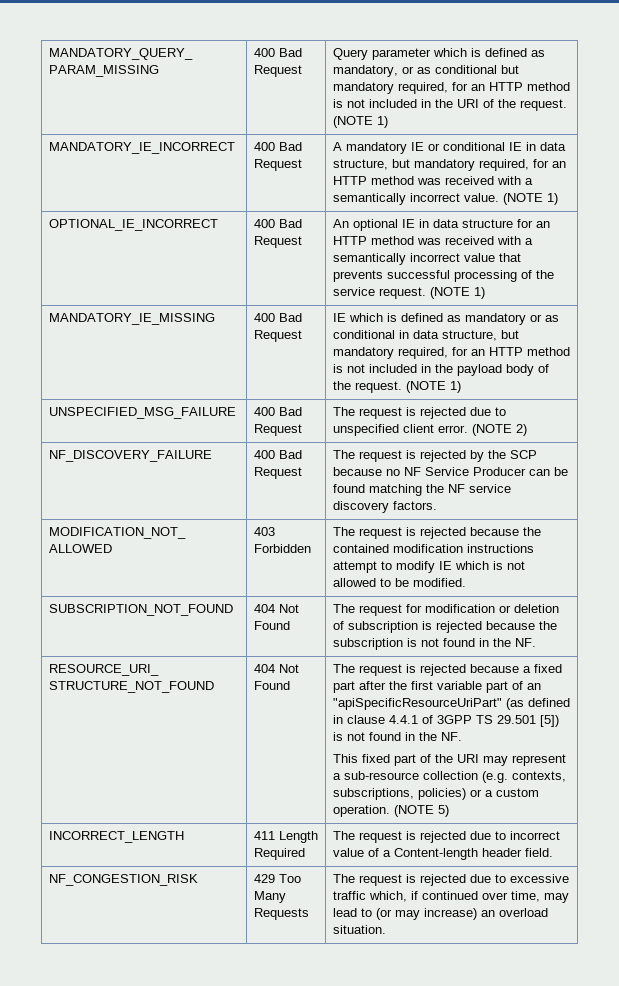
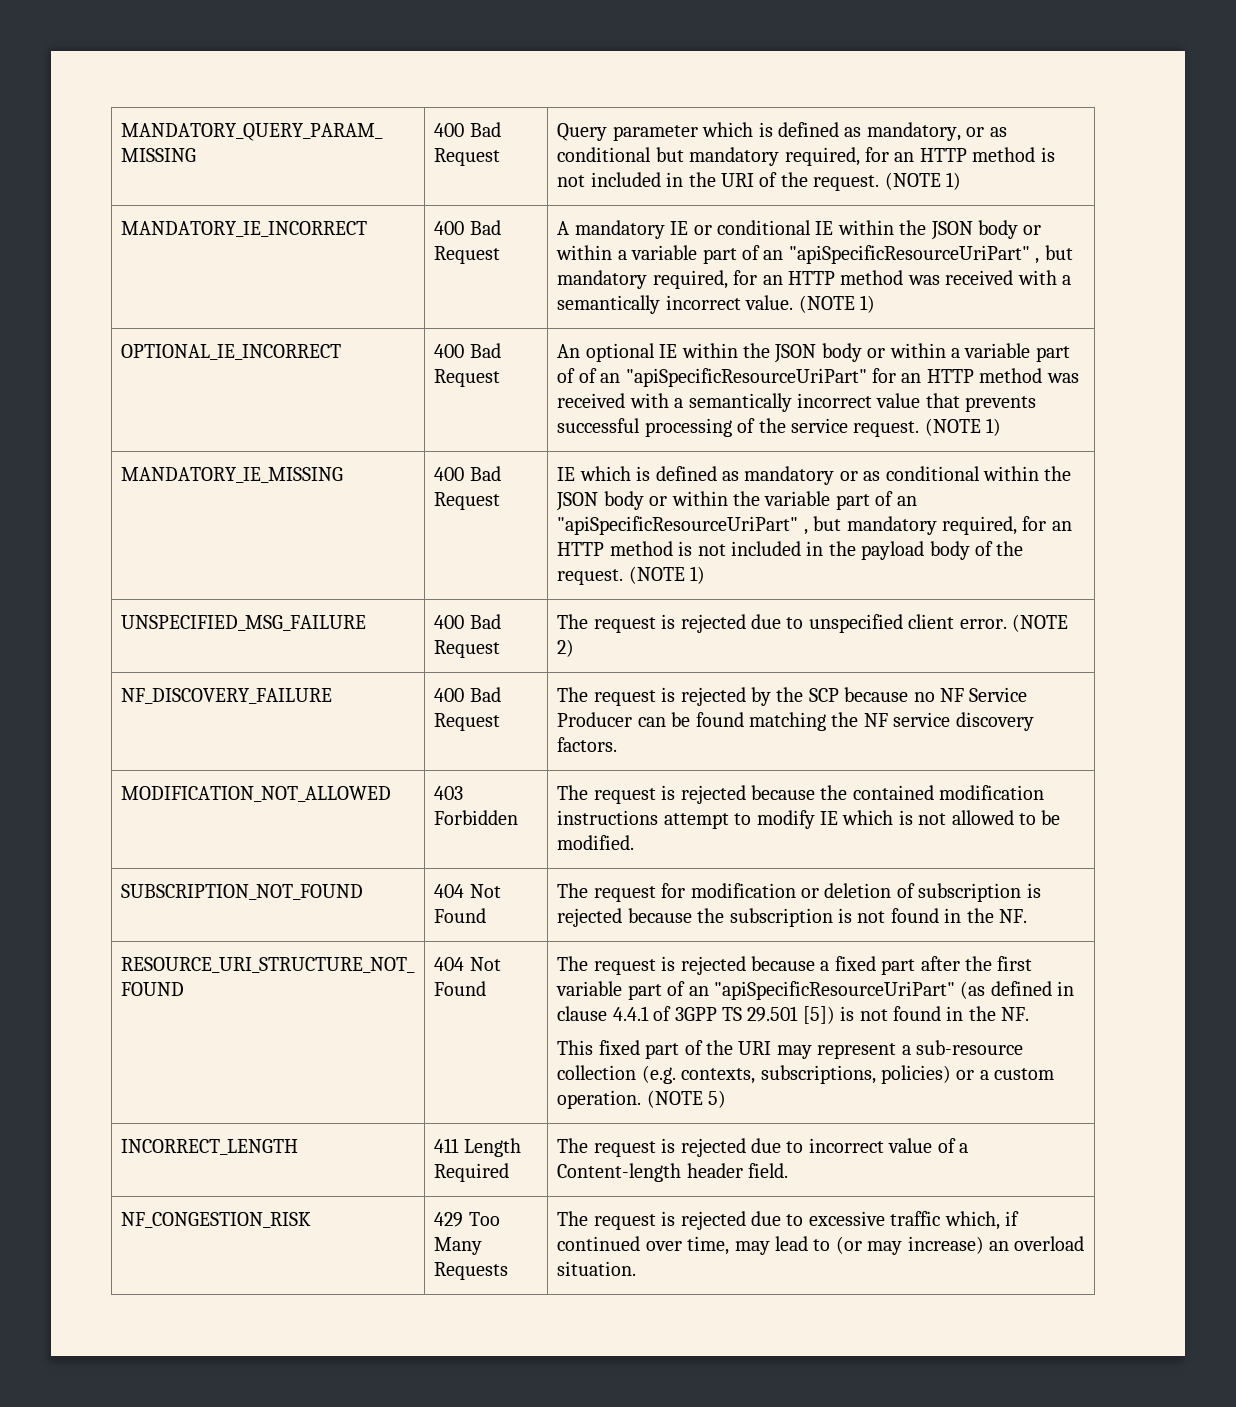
[525,142,566,151] [332,159,388,170] in data structure, -> [837,220,1042,240] [556,245,1040,264] within the JSON body or within a variable part of an "apiSpecificResourceUriPart" ,
[418,219,513,228] in data structure -> [681,343,1070,363] [557,368,867,387] within the JSON body or within a variable part of of an "apiSpecificResourceUriPart"
[398,330,497,341] in data structure, -> [983,466,1072,481] [556,491,917,511] [557,516,808,535] within the JSON body or within the variable part of an "apiSpecificResourceUriPart" ,

